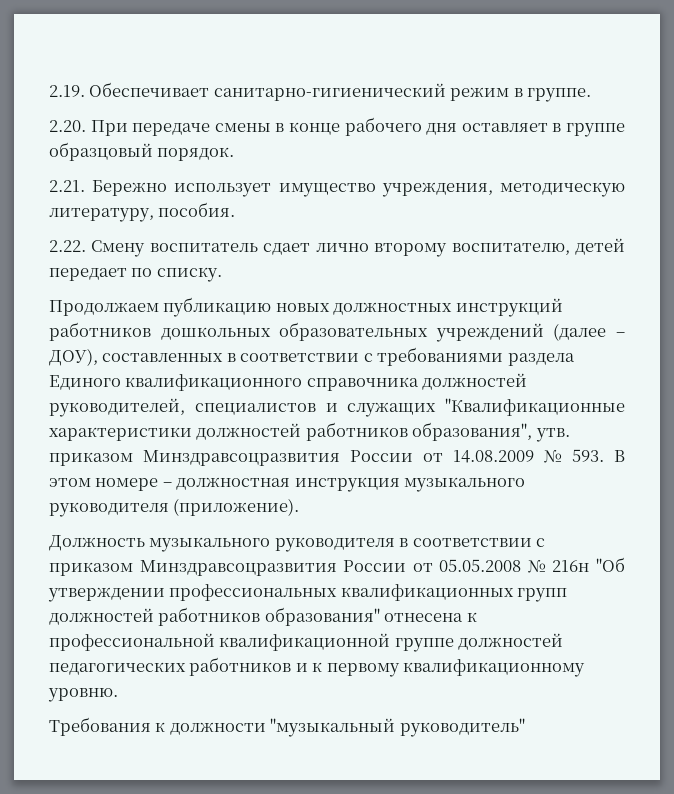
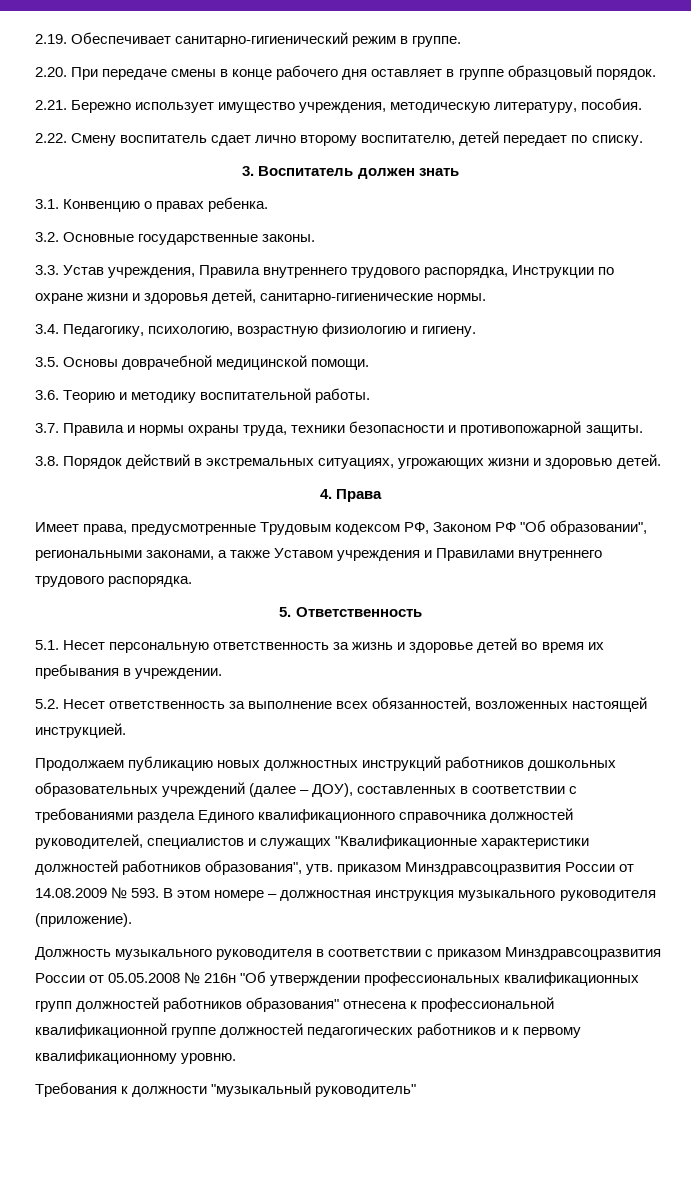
(222, 274) none -> [242,166,459,179] [35,197,269,212] [35,232,316,245] [35,265,615,278] [35,289,487,304] [35,323,477,337] [35,355,370,370] [35,388,371,403] [35,421,643,436] [35,454,661,469] [319,489,383,502] [35,520,648,535] [35,548,603,561] [35,576,193,587] [279,607,422,617] [35,638,604,653] [35,664,223,679] [35,697,648,712] [35,723,126,738] // 3. Воспитатель должен знать // 3.1. Конвенцию о правах ребенка. // 3.2. Основные государственные законы. // 3.3. Устав учреждения, Правила внутреннего трудового распорядка, Инструкции по охране жизни и здоровья детей, санитарно-гигиенические нормы. // 3.4. Педагогику, психологию, возрастную физиологию и гигиену. // 3.5. Основы доврачебной медицинской помощи. // 3.6. Теорию и методику воспитательной работы. // 3.7. Правила и нормы охраны труда, техники безопасности и противопожарной защиты. // 3.8. Порядок действий в экстремальных ситуациях, угрожающих жизни и здоровью детей. // 4. Права // Имеет права, предусмотренные Трудовым кодексом РФ, Законом РФ "Об образовании", региональными законами, а также Уставом учреждения и Правилами внутреннего трудового распорядка. // 5. Ответственность // 5.1. Несет персональную ответственность за жизнь и здоровье детей во время их пребывания в учреждении. // 5.2. Несет ответственность за выполнение всех обязанностей, возложенных настоящей инструкцией.

